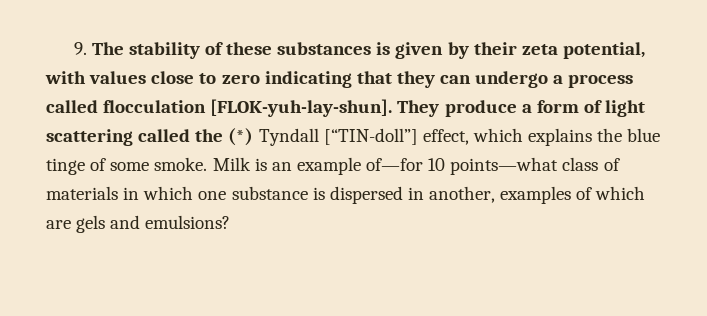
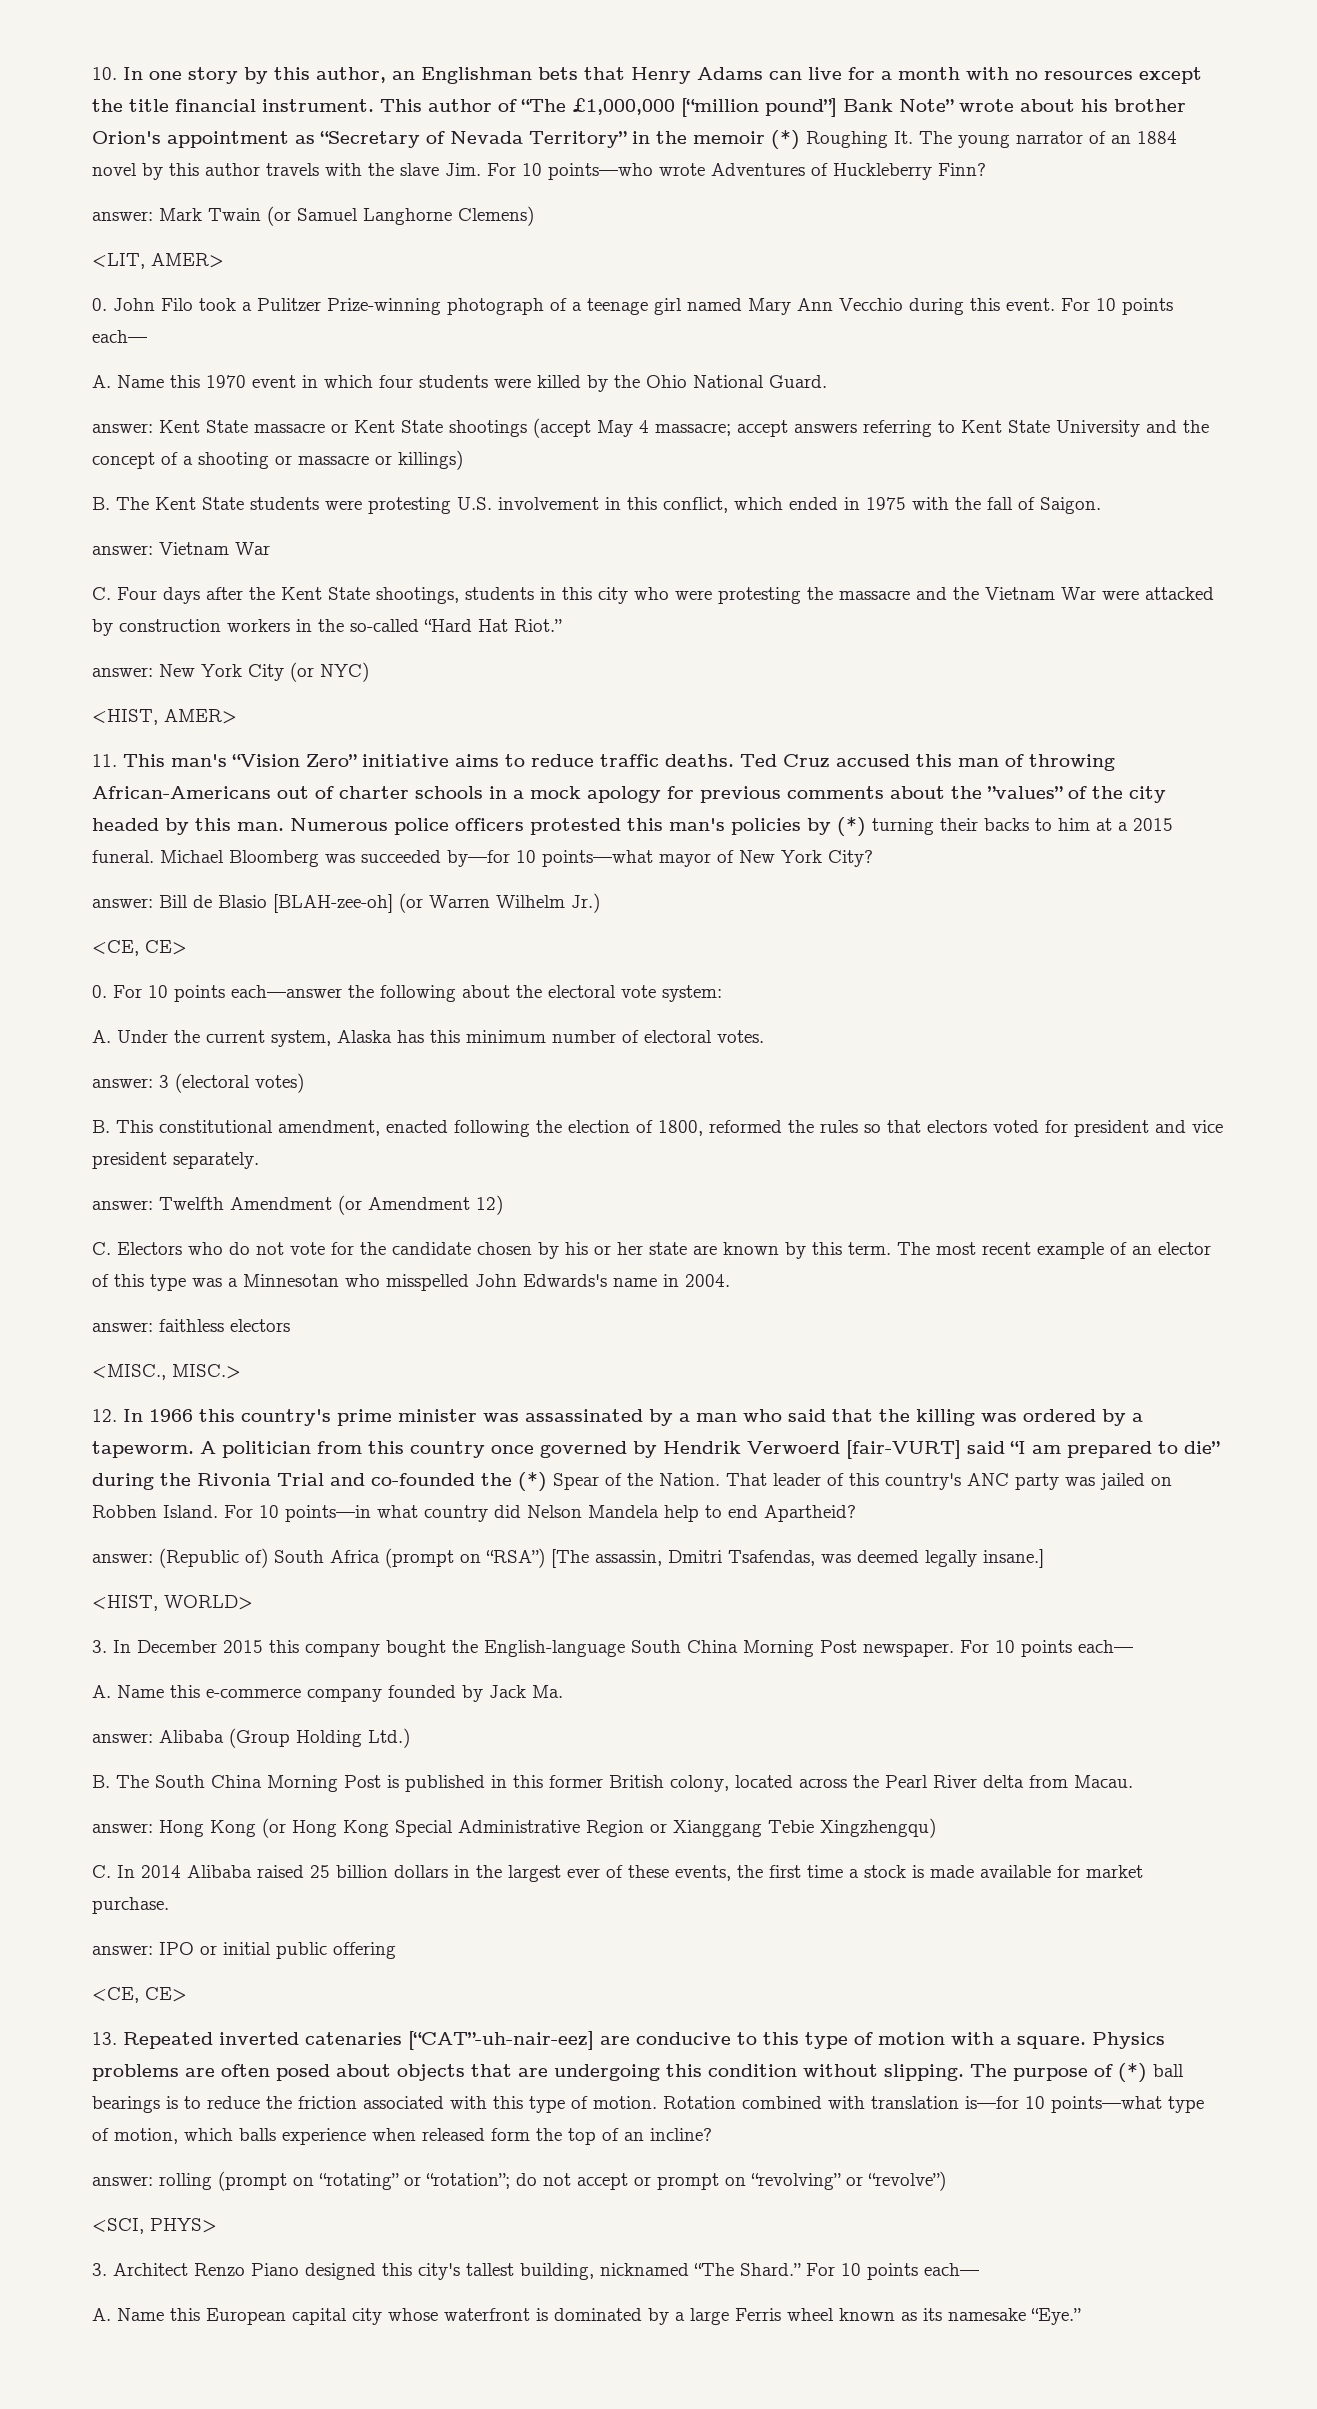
[73,42,645,59] [45,71,634,88] [46,99,646,117] [46,128,661,146] [46,157,620,175] [46,186,646,204] [46,215,231,233] 9. The stability of these substances is given by their zeta potential, with values close to zero indicating that they can undergo a process called flocculation [FLOK-yuh-lay-shun]. They produce a form of light scattering called the (*) Tyndall [“TIN-doll”] effect, which explains the blue tinge of some smoke. Milk is an example of—for 10 points—what class of materials in which one substance is dispersed in another, examples of which are gels and emulsions? -> [92,67,1202,84] [92,98,1186,117] [92,130,1177,150] [92,163,986,180] [92,206,534,226] [92,253,224,269] [92,298,1173,315] [92,330,147,343] [92,375,827,392] [92,418,1209,438] [92,450,463,470] [92,497,1101,514] [92,542,270,555] [92,587,1214,604] [92,619,562,636] [92,662,369,682] [92,709,237,725] [92,754,1115,771] [92,786,1166,803] [92,817,1173,837] [92,850,873,867] [92,893,600,913] [92,940,187,956] [92,985,722,1002] [92,1030,764,1047] [92,1073,304,1093] [92,1120,1223,1137] [92,1152,259,1169] [92,1195,503,1215] [92,1242,1211,1259] [92,1274,730,1291] [92,1319,290,1332] [92,1364,241,1380] [92,1409,1143,1426] [92,1440,1220,1459] [92,1472,1172,1492] [92,1505,856,1522] [92,1548,1044,1568] [92,1595,253,1611] [92,1640,1133,1657] [92,1685,563,1702] [92,1728,410,1748] [92,1775,1133,1792] [92,1818,936,1838] [92,1865,1143,1882] [92,1897,169,1914] [92,1942,396,1959] [92,1987,187,2003] [92,2031,1165,2050] [92,2063,1184,2083] [92,2096,1204,2113] [92,2128,712,2145] [92,2171,946,2191] [92,2218,217,2234] [92,2263,979,2280] [92,2308,1081,2325] 10. In one story by this author, an Englishman bets that Henry Adams can live for a month with no resources except the title financial instrument. This author of “The £1,000,000 [“million pound”] Bank Note” wrote about his brother Orion's appointment as “Secretary of Nevada Territory” in the memoir (*) Roughing It. The young narrator of an 1884 novel by this author travels with the slave Jim. For 10 points—who wrote Adventures of Huckleberry Finn? // answer: Mark Twain (or Samuel Langhorne Clemens) // <LIT, AMER> // 0. John Filo took a Pulitzer Prize-winning photograph of a teenage girl named Mary Ann Vecchio during this event. For 10 points each— // A. Name this 1970 event in which four students were killed by the Ohio National Guard. // answer: Kent State massacre or Kent State shootings (accept May 4 massacre; accept answers referring to Kent State University and the concept of a shooting or massacre or killings) // B. The Kent State students were protesting U.S. involvement in this conflict, which ended in 1975 with the fall of Saigon. // answer: Vietnam War // C. Four days after the Kent State shootings, students in this city who were protesting the massacre and the Vietnam War were attacked by construction workers in the so-called “Hard Hat Riot.” // answer: New York City (or NYC) // <HIST, AMER> // 11. This man's “Vision Zero” initiative aims to reduce traffic deaths. Ted Cruz accused this man of throwing African-Americans out of charter schools in a mock apology for previous comments about the ”values” of the city headed by this man. Numerous police officers protested this man's policies by (*) turning their backs to him at a 2015 funeral. Michael Bloomberg was succeeded by—for 10 points—what mayor of New York City? // answer: Bill de Blasio [BLAH-zee-oh] (or Warren Wilhelm Jr.) // <CE, CE> // 0. For 10 points each—answer the following about the electoral vote system: // A. Under the current system, Alaska has this minimum number of electoral votes. // answer: 3 (electoral votes) // B. This constitutional amendment, enacted following the election of 1800, reformed the rules so that electors voted for president and vice president separately. // answer: Twelfth Amendment (or Amendment 12) // C. Electors who do not vote for the candidate chosen by his or her state are known by this term. The most recent example of an elector of this type was a Minnesotan who misspelled John Edwards's name in 2004. // answer: faithless electors // <MISC., MISC.> // 12. In 1966 this country's prime minister was assassinated by a man who said that the killing was ordered by a tapeworm. A politician from this country once governed by Hendrik Verwoerd [fair-VURT] said “I am prepared to die” during the Rivonia Trial and co-founded the (*) Spear of the Nation. That leader of this country's ANC party was jailed on Robben Island. For 10 points—in what country did Nelson Mandela help to end Apartheid? // answer: (Republic of) South Africa (prompt on “RSA”) [The assassin, Dmitri Tsafendas, was deemed legally insane.] // <HIST, WORLD> // 3. In December 2015 this company bought the English-language South China Morning Post newspaper. For 10 points each— // A. Name this e-commerce company founded by Jack Ma. // answer: Alibaba (Group Holding Ltd.) // B. The South China Morning Post is published in this former British colony, located across the Pearl River delta from Macau. // answer: Hong Kong (or Hong Kong Special Administrative Region or Xianggang Tebie Xingzhengqu) // C. In 2014 Alibaba raised 25 billion dollars in the largest ever of these events, the first time a stock is made available for market purchase. // answer: IPO or initial public offering // <CE, CE> // 13. Repeated inverted catenaries [“CAT”-uh-nair-eez] are conducive to this type of motion with a square. Physics problems are often posed about objects that are undergoing this condition without slipping. The purpose of (*) ball bearings is to reduce the friction associated with this type of motion. Rotation combined with translation is—for 10 points—what type of motion, which balls experience when released form the top of an incline? // answer: rolling (prompt on “rotating” or “rotation”; do not accept or prompt on “revolving” or “revolve”) // <SCI, PHYS> // 3. Architect Renzo Piano designed this city's tallest building, nicknamed “The Shard.” For 10 points each— // A. Name this European capital city whose waterfront is dominated by a large Ferris wheel known as its namesake “Eye.”

